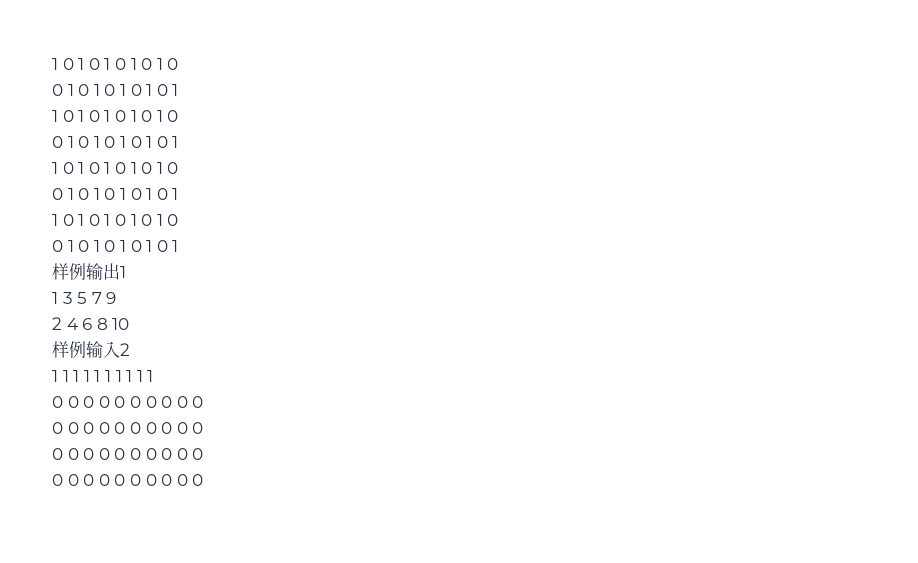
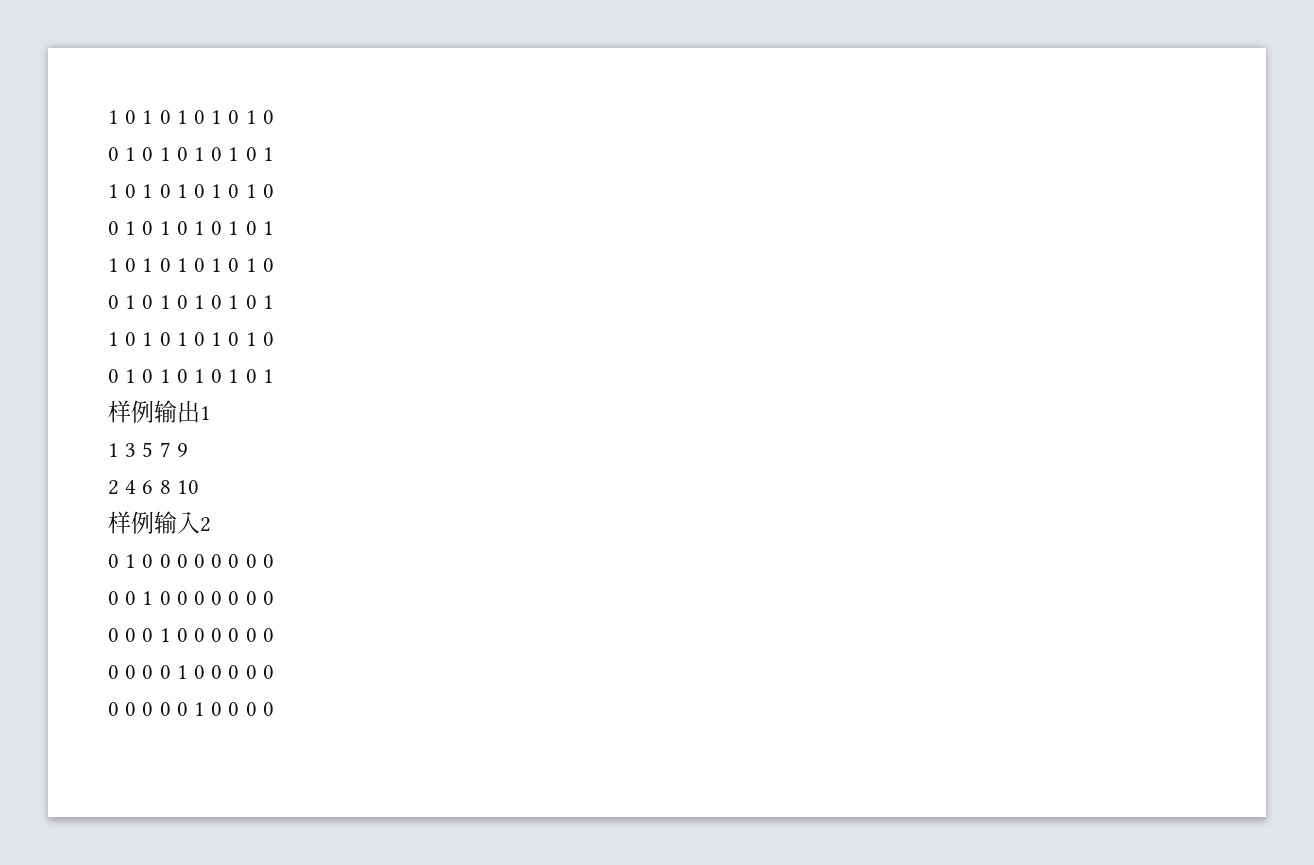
[52,370,154,382] [52,396,79,408] 1 1 1 1 1 1 1 1 1 1 // 0 0 -> [108,554,137,568] 0 1
[83,422,95,434] 0 -> [142,591,154,605] 1
[98,448,110,460] 0 -> [159,628,171,642] 1
[114,474,188,486] 0 0 0 0 0 -> [176,665,274,679] [108,702,257,716] 1 0 0 0 0 0 // 0 0 0 0 0 1 0 0 0

